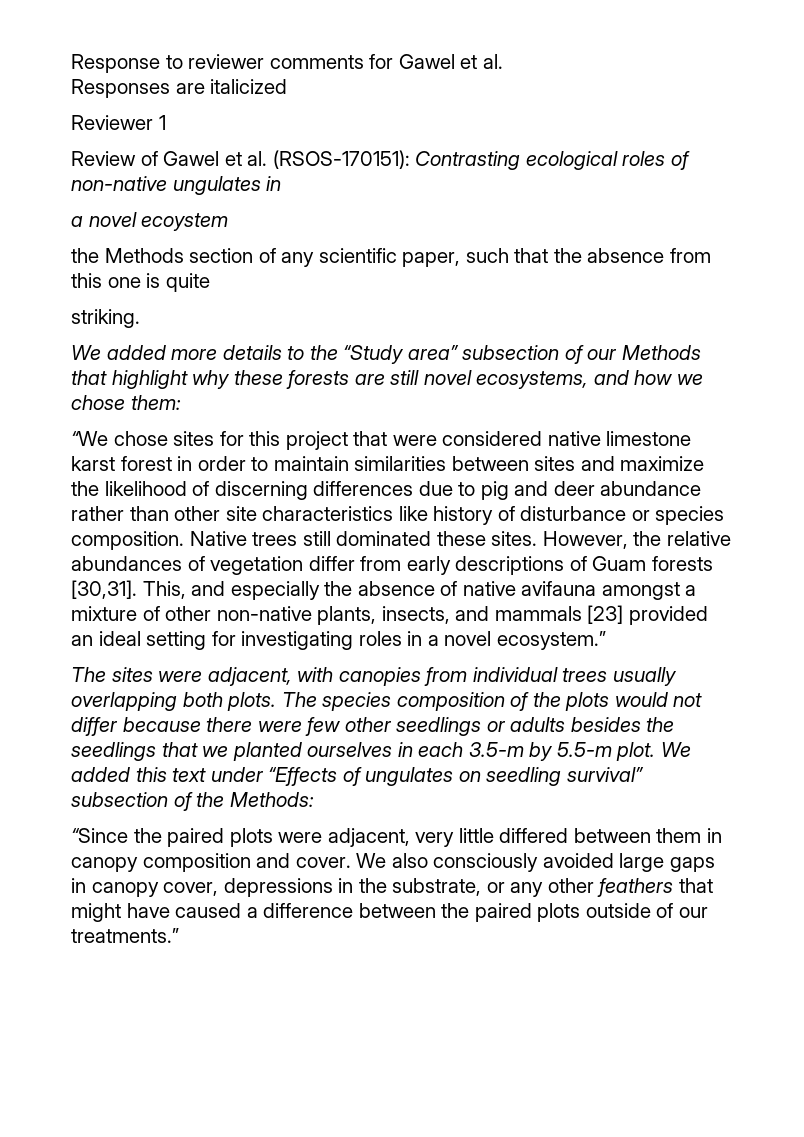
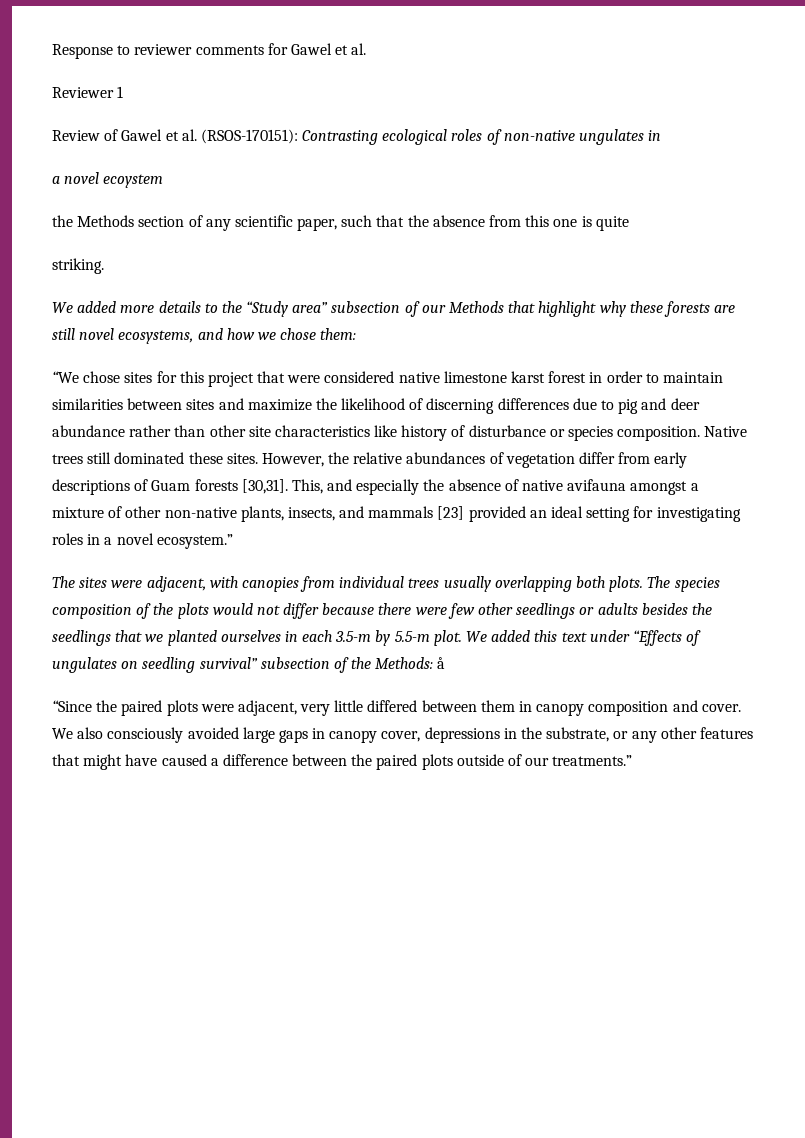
[71,79,288,98] // Responses are italicized -> (367, 49) none
(314, 799) none -> [437,657,446,669] å
[597,878,674,897] feathers -> [699,727,753,739] features

